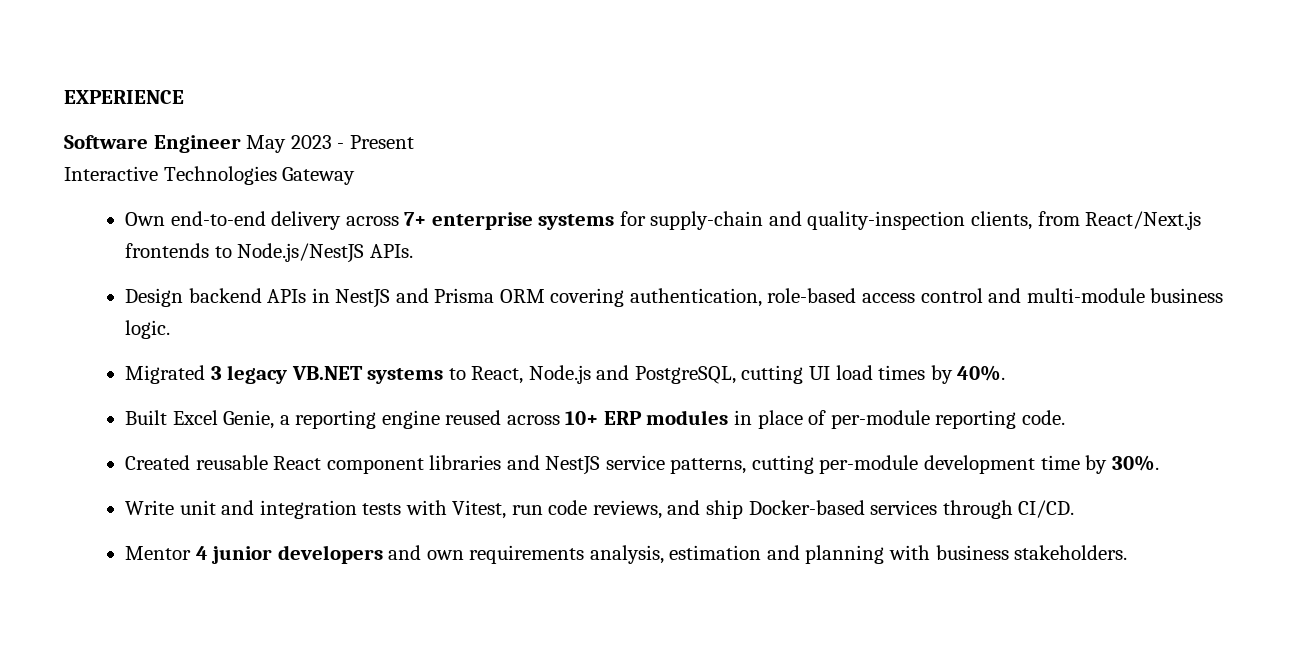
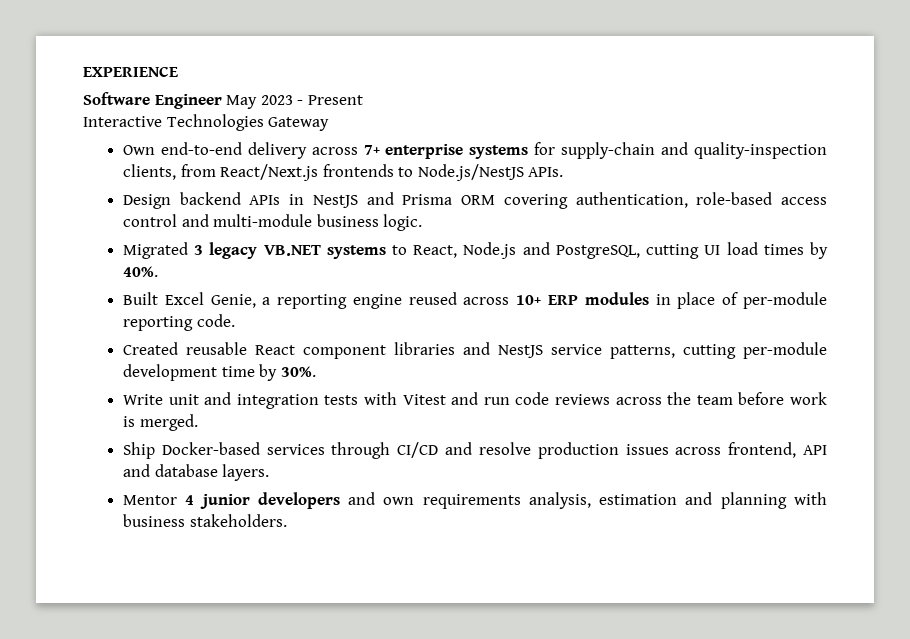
[452,500,1075,519] Vitest, run code reviews, and ship Docker-based services through CI/CD. -> [402,392,827,405] [122,414,198,431] [122,442,827,459] [122,464,270,481] Vitest and run code reviews across the team before work is merged. // Ship Docker-based services through CI/CD and resolve production issues across frontend, API and database layers.

